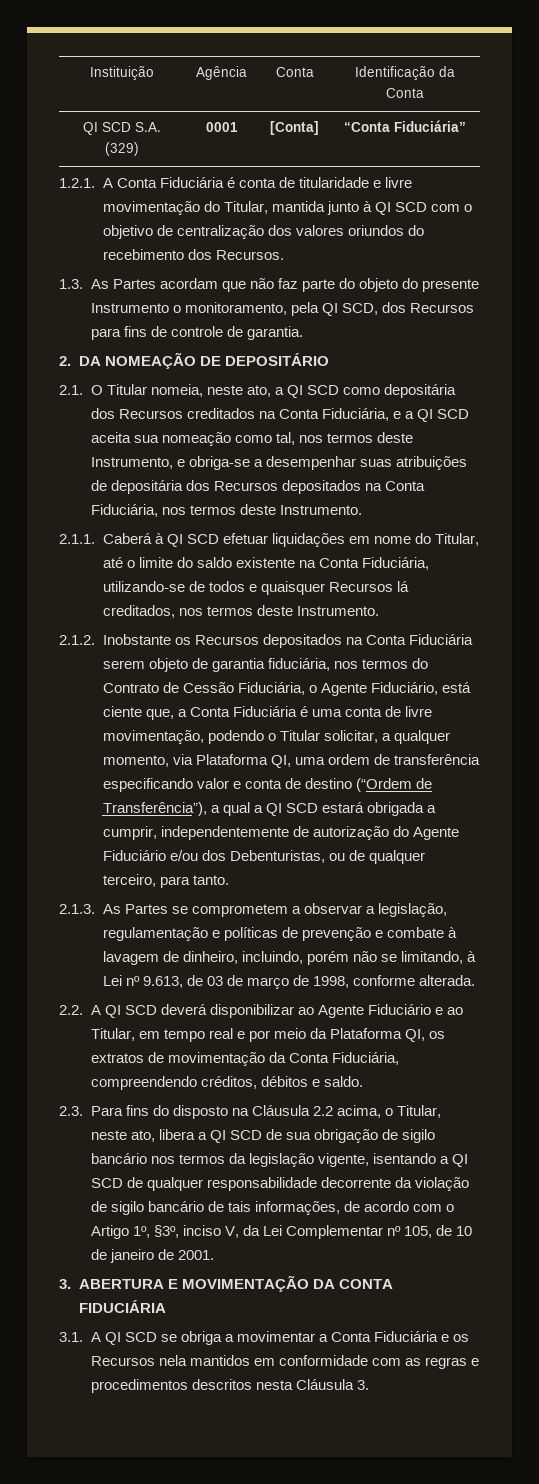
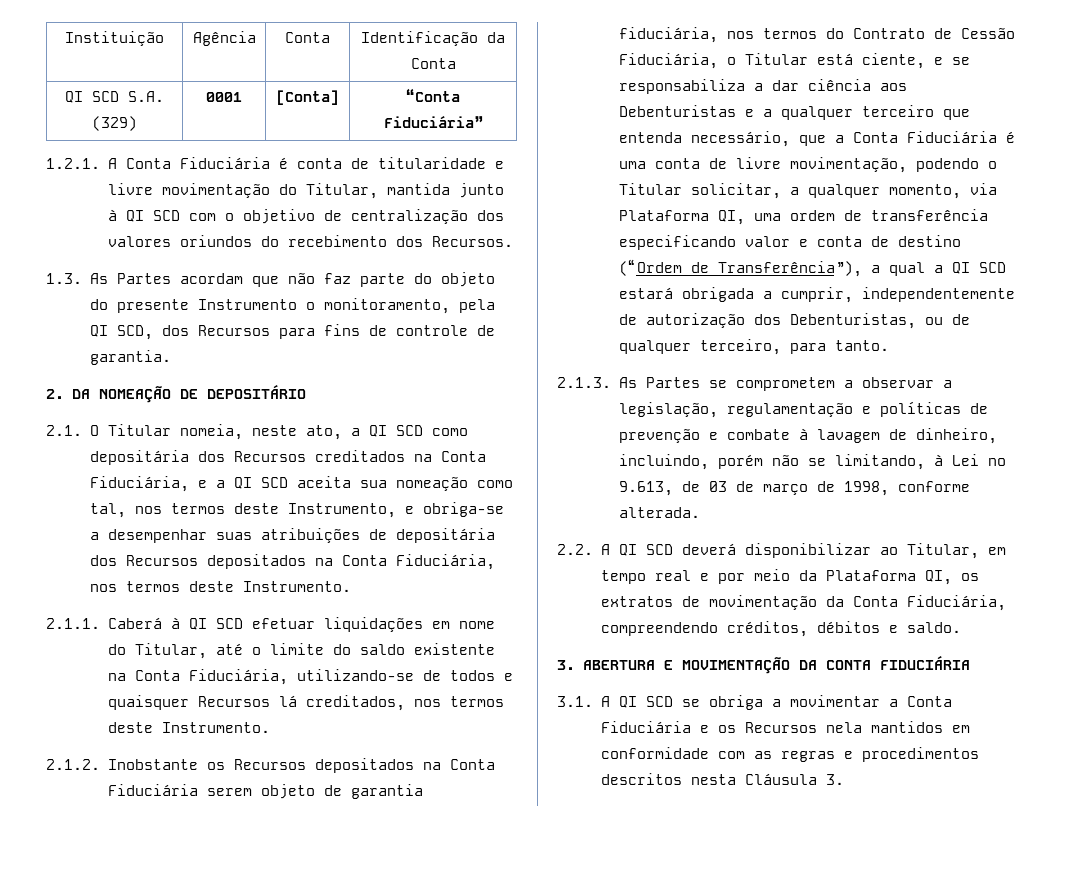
[320,682,471,696] [102,706,174,720] Agente Fiduciário, está ciente que, -> [744,53,970,69] [618,79,907,94] [618,105,970,120] [618,131,826,147] Titular está ciente, e se responsabiliza a dar ciência aos Debenturistas e a qualquer terceiro que entenda necessário, que
[392,826,459,840] [102,850,198,861] do Agente Fiduciário e/ou -> (745, 320) none
[317,1004,463,1018] Agente Fiduciário e ao -> (898, 551) none
[59,1105,441,1119] [90,1129,436,1143] [90,1153,468,1167] [90,1177,469,1191] [90,1201,454,1215] [90,1225,473,1239] [90,1249,214,1263] // 2.3. Para fins do disposto na Cláusula 2.2 acima, o Titular, neste ato, libera a QI SCD de sua obrigação de sigilo bancário nos termos da legislação vigente, isentando a QI SCD de qualquer responsabilidade decorrente da violação de sigilo bancário de tais informações, de acordo com o Artigo 1º, §3º, inciso V, da Lei Complementar nº 105, de 10 de janeiro de 2001. -> (961, 627) none

